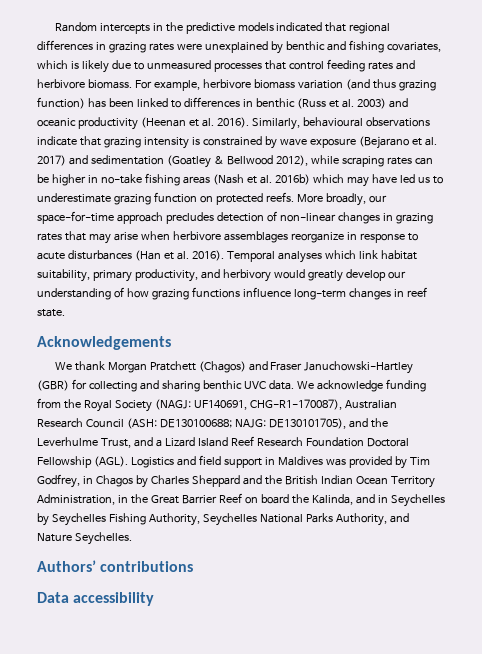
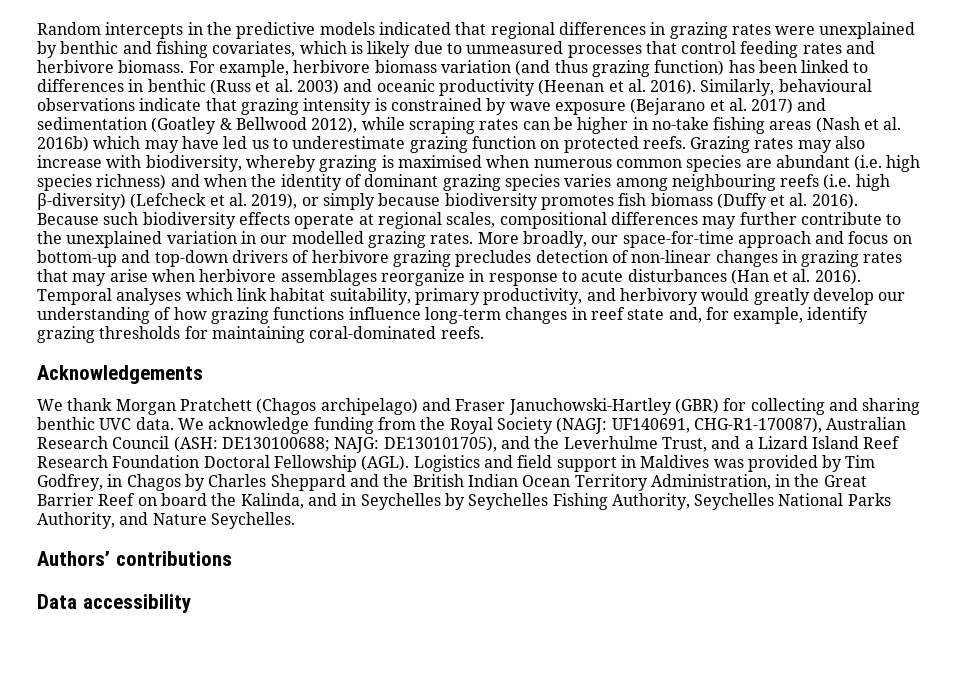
(294, 197) none -> [690,136,866,153] [37,155,921,172] [37,174,890,191] [37,193,858,210] [37,212,902,229] [37,231,474,248] Grazing rates may also increase with biodiversity, whereby grazing is maximised when numerous common species are abundant (i.e. high species richness) and when the identity of dominant grazing species varies among neighbouring reefs (i.e. high β-diversity) (Lefcheck et al. 2019), or simply because biodiversity promotes fish biomass (Duffy et al. 2016). Because such biodiversity effects operate at regional scales, compositional differences may further contribute to the unexplained variation in our modelled grazing rates.
(163, 218) none -> [815,231,912,244] [37,250,451,267] and focus on bottom-up and top-down drivers of herbivore grazing
[37,309,65,317] state. -> [627,307,869,324] [37,326,484,343] state and, for example, identify grazing thresholds for maintaining coral-dominated reefs.
[198,361,246,373] (Chagos) -> [256,398,418,415] (Chagos archipelago)

